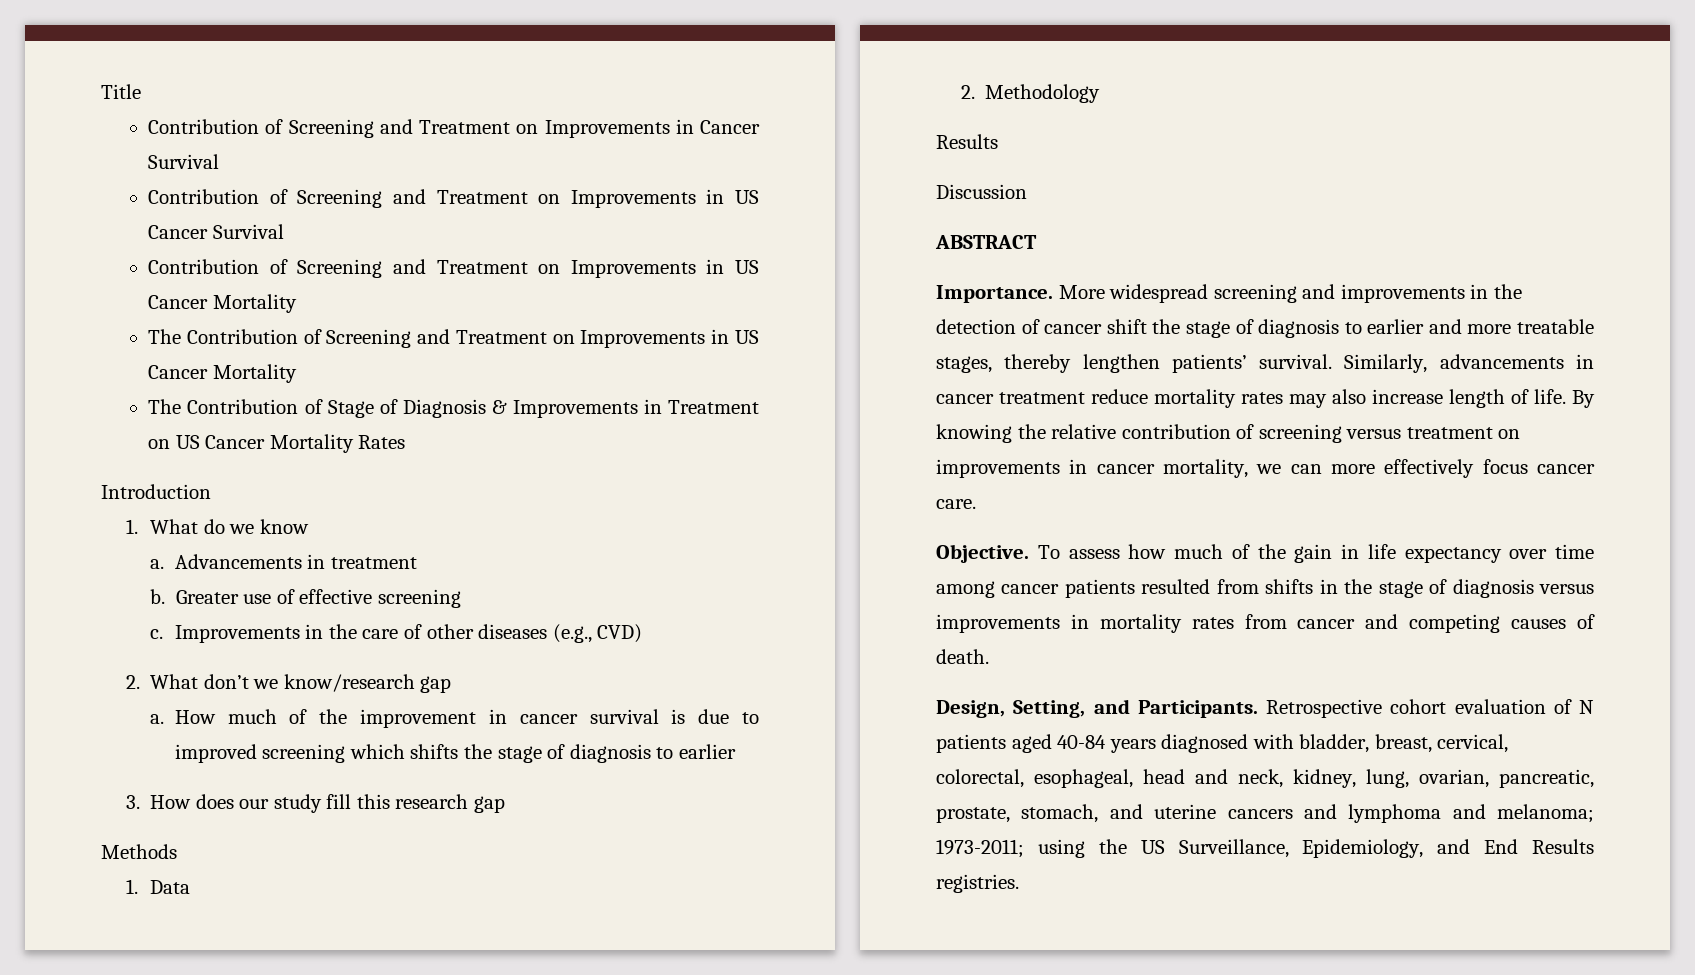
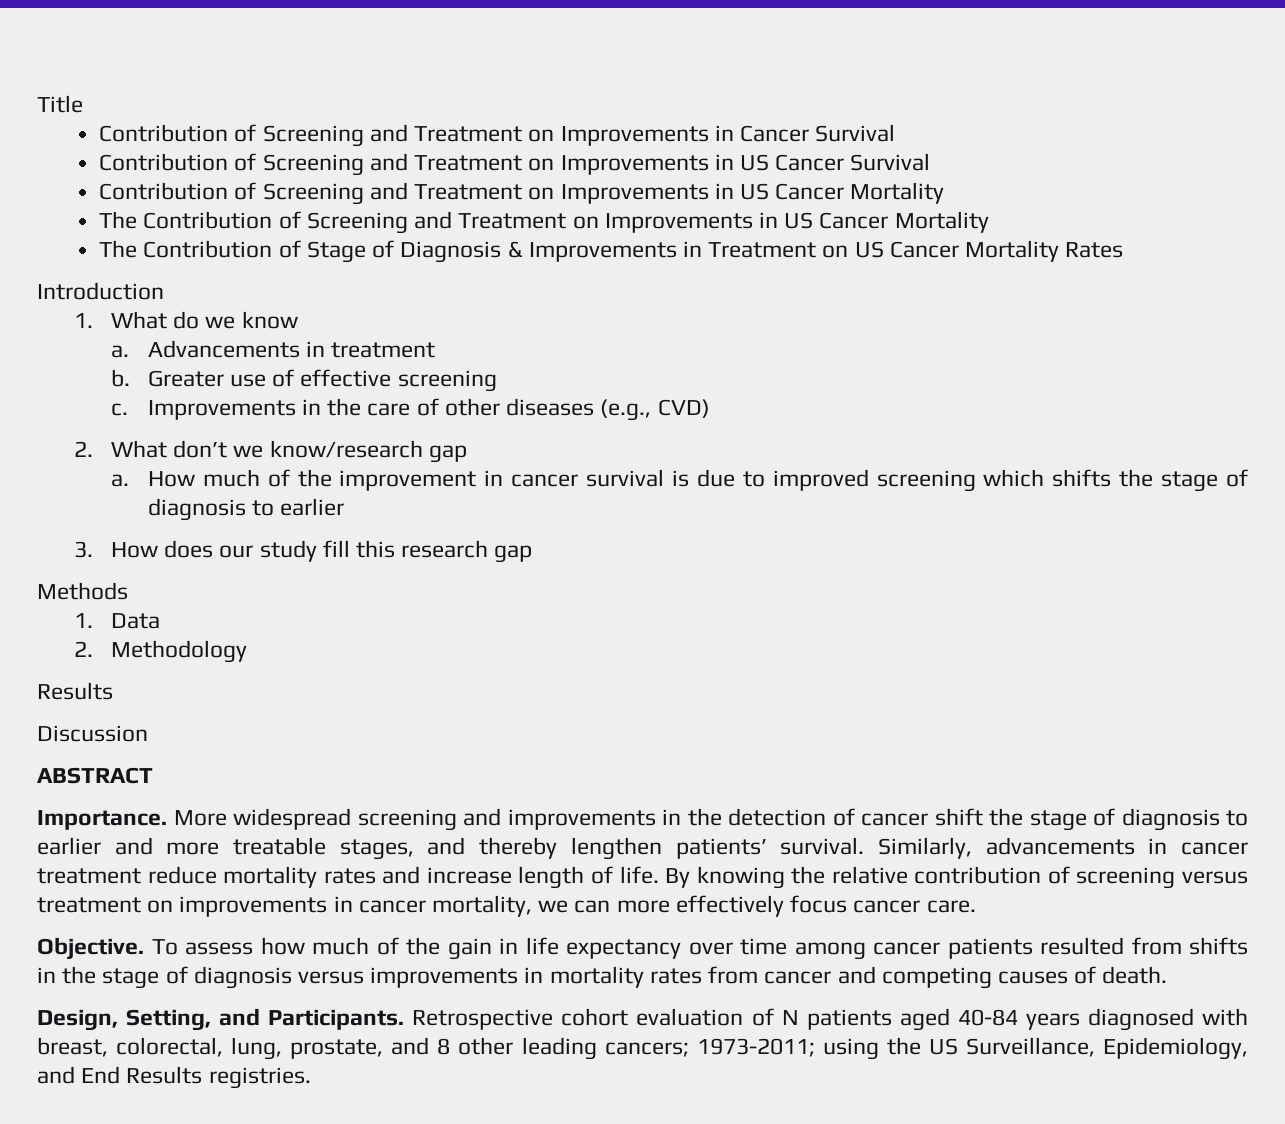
(992, 364) none -> [427,837,466,855] and
[1289,389,1366,408] may also -> [382,866,421,884] and
[1299,734,1509,753] [936,769,1594,788] [936,804,1594,823] bladder, breast, cervical, colorectal, esophageal, head and neck, kidney, lung, ovarian, pancreatic, prostate, stomach, and uterine cancers and lymphoma and melanoma; -> [37,1037,689,1060] breast, colorectal, lung, prostate, and 8 other leading cancers;

